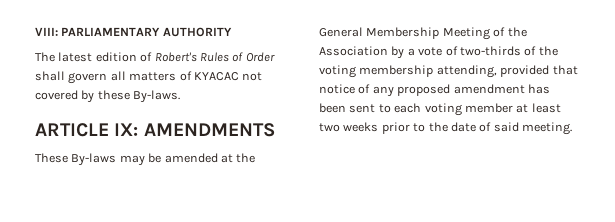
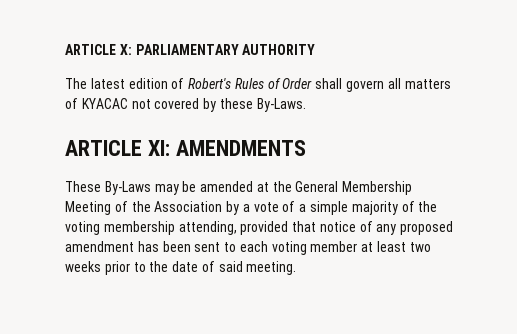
[35,27,58,36] VIII: -> [65,44,132,55] ARTICLE X:
[133,90,181,103] [35,123,139,137] By-laws. // ARTICLE IX: -> [256,98,306,112] [65,140,170,156] By-Laws. // ARTICLE XI:
[71,153,117,166] By-laws -> [104,181,151,195] By-Laws
[459,46,521,56] two-thirds -> [299,201,398,215] a simple majority

